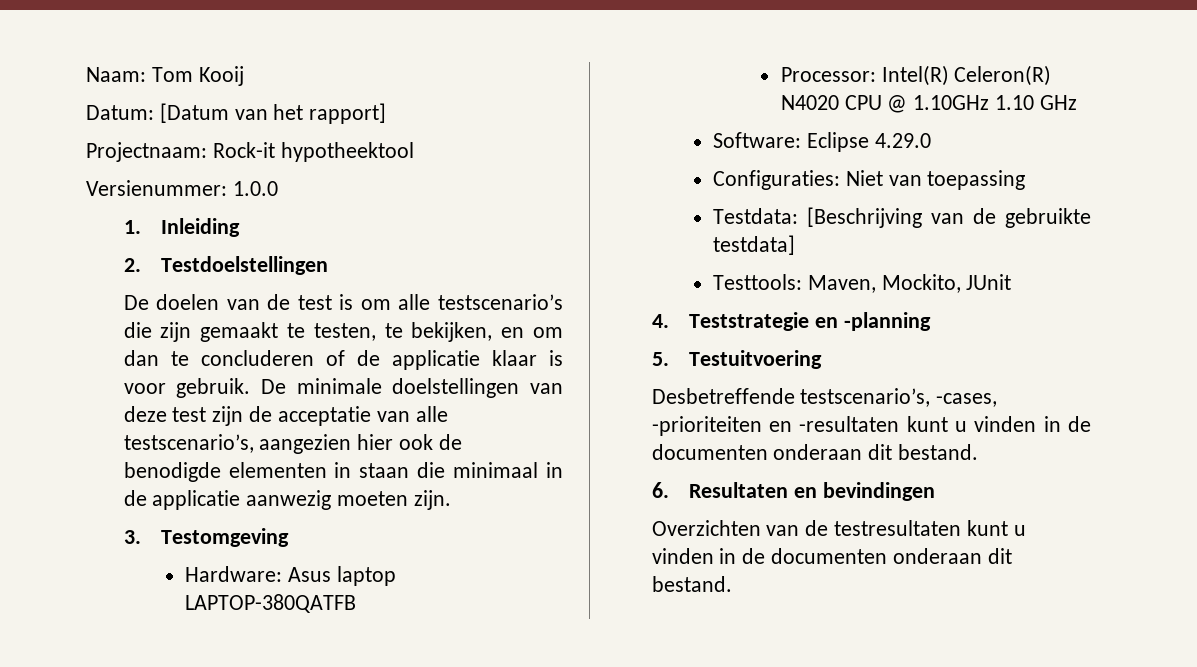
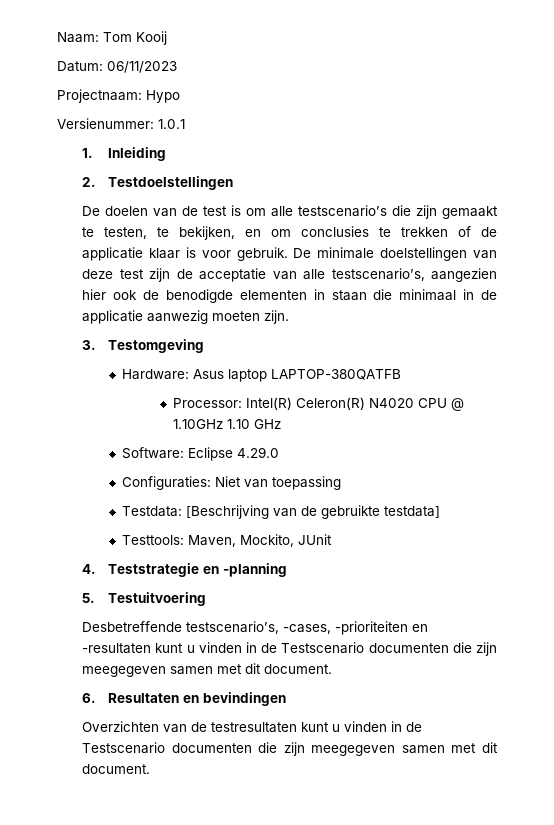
[159,103,387,124] [Datum van het rapport] -> [107,61,177,73] 06/11/2023
[212,142,414,162] Rock-it hypotheektool -> [146,90,180,103] Hypo
[232,181,278,196] 1.0.0 -> [158,119,185,129] 1.0.1
[123,350,314,366] dan te concluderen -> [301,226,449,237] conclusies te trekken
[651,444,979,460] documenten onderaan dit bestand. -> [281,642,498,656] [82,663,333,677] Testscenario documenten die zijn meegegeven samen met dit document.
[771,548,1012,564] [651,576,732,592] documenten onderaan dit bestand. -> [82,742,498,756] [82,764,151,774] Testscenario documenten die zijn meegegeven samen met dit document.

